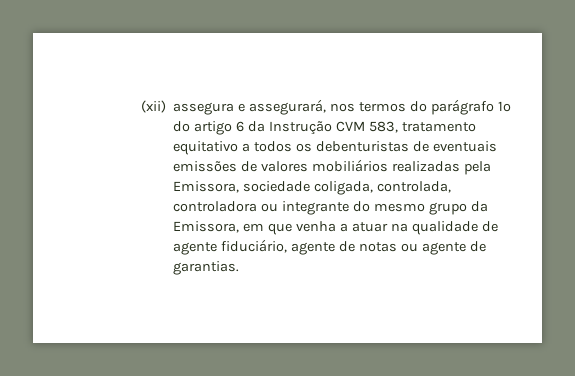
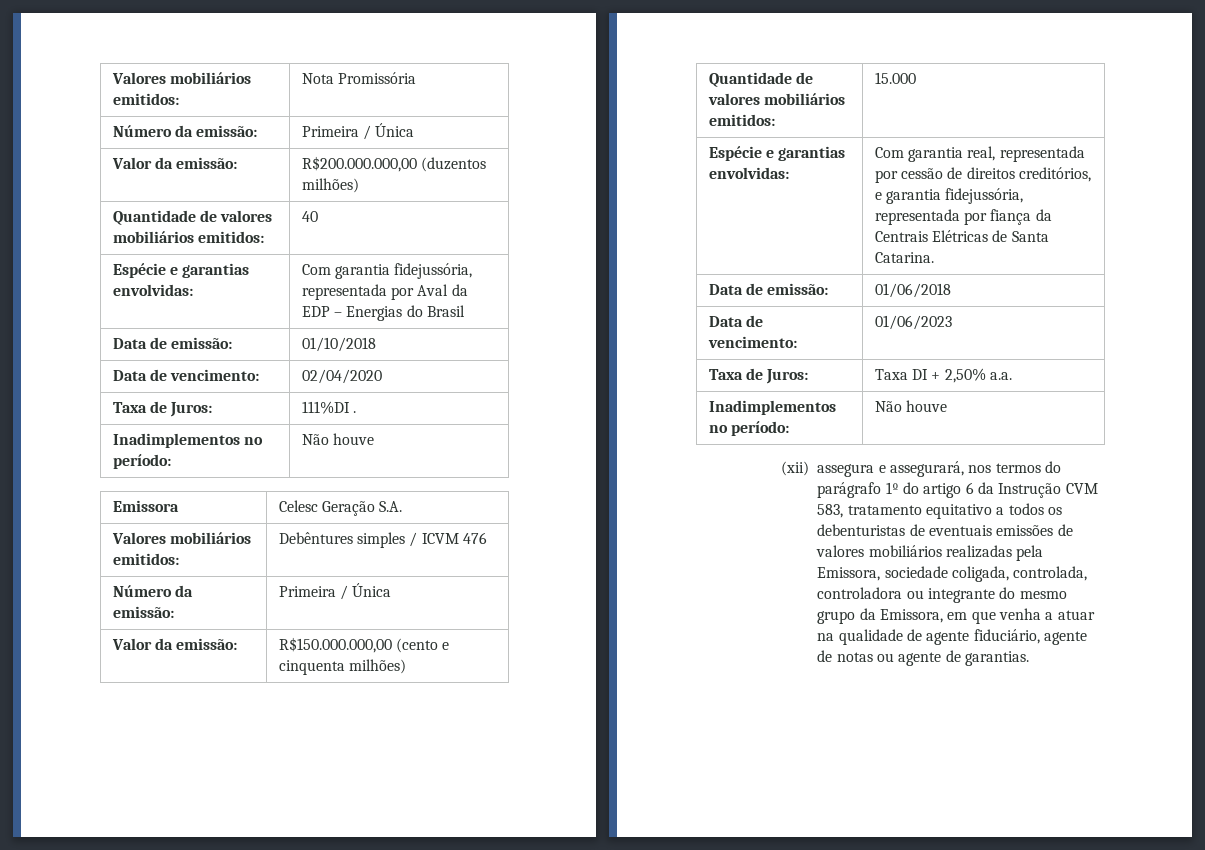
(141, 106) none -> [111,72,251,84] [112,93,179,105] [301,72,416,84] [112,125,258,137] [301,123,415,140] [111,157,238,169] [301,156,486,172] [301,178,359,193] [112,210,273,225] [112,231,264,243] [301,211,318,222] [112,263,250,278] [112,284,193,296] [301,263,473,279] [301,284,468,300] [301,305,465,321] [112,337,233,349] [301,337,376,352] [112,369,260,381] [301,369,382,384] [112,401,213,417] [301,401,356,414] [112,433,263,448] [112,454,171,469] [301,433,374,445] [112,500,179,512] [278,500,403,516] [111,532,251,544] [112,553,179,565] [278,532,487,548] [112,585,193,597] [112,606,174,618] [278,583,392,600] [111,638,238,650] [278,637,450,653] [278,659,406,675] [708,72,813,87] [707,93,845,105] [708,114,775,126] [874,72,916,84] [708,146,846,161] [708,167,789,179] [874,146,1085,162] [874,167,1091,183] [874,188,1024,204] [874,209,1052,225] [874,230,1049,242] [874,252,934,263] [708,283,829,295] [874,283,951,298] [708,315,763,327] [707,336,797,348] [874,315,952,330] [708,368,809,384] [874,368,1012,383] [708,400,836,415] [708,421,789,436] [874,400,947,412] Valores mobiliários emitidos: | Nota Promissória // Número da emissão: | Primeira / Única // Valor da emissão: | R$200.000.000,00 (duzentos milhões) // Quantidade de valores mobiliários emitidos: | 40 // Espécie e garantias envolvidas: | Com garantia fidejussória, representada por Aval da EDP – Energias do Brasil // Data de emissão: | 01/10/2018 // Data de vencimento: | 02/04/2020 // Taxa de Juros: | 111%DI . // Inadimplementos no período: | Não houve // Emissora | Celesc Geração S.A. // Valores mobiliários emitidos: | Debêntures simples / ICVM 476 // Número da emissão: | Primeira / Única // Valor da emissão: | R$150.000.000,00 (cento e cinquenta milhões) // Quantidade de valores mobiliários emitidos: | 15.000 // Espécie e garantias envolvidas: | Com garantia real, representada por cessão de direitos creditórios, e garantia fidejussória, representada por fiança da Centrais Elétricas de Santa Catarina. // Data de emissão: | 01/06/2018 // Data de vencimento: | 01/06/2023 // Taxa de Juros: | Taxa DI + 2,50% a.a. // Inadimplementos no período: | Não houve //

